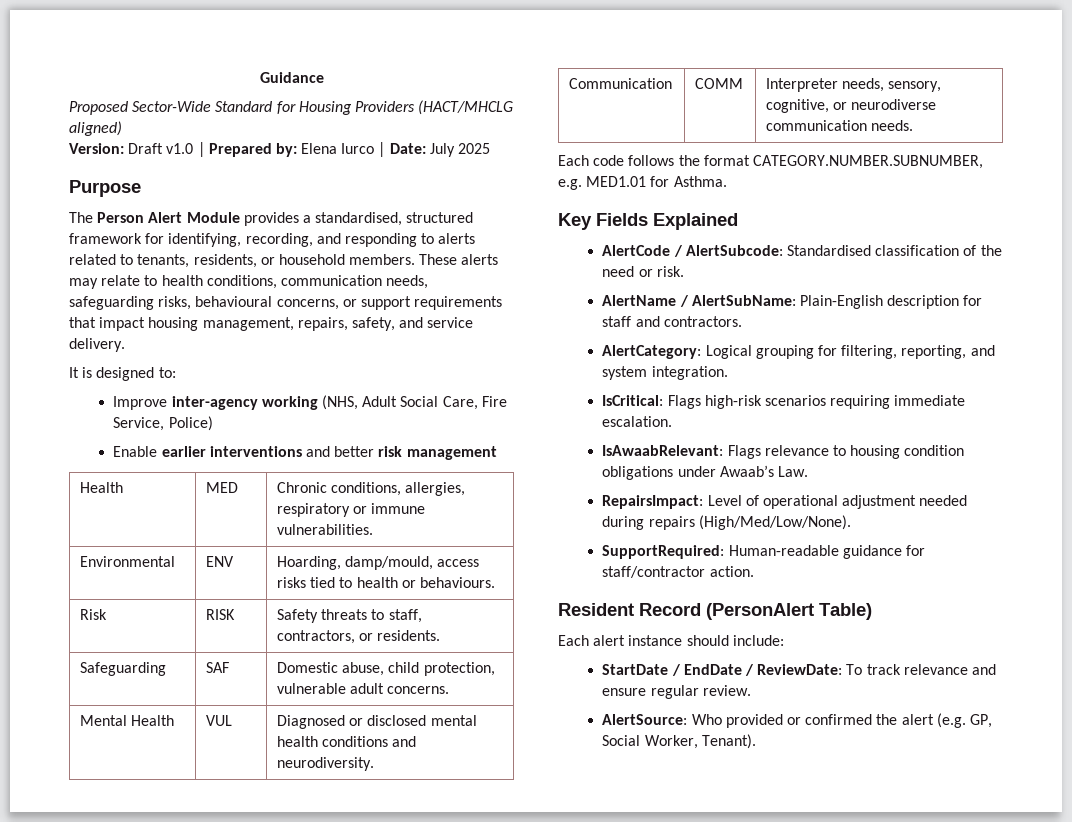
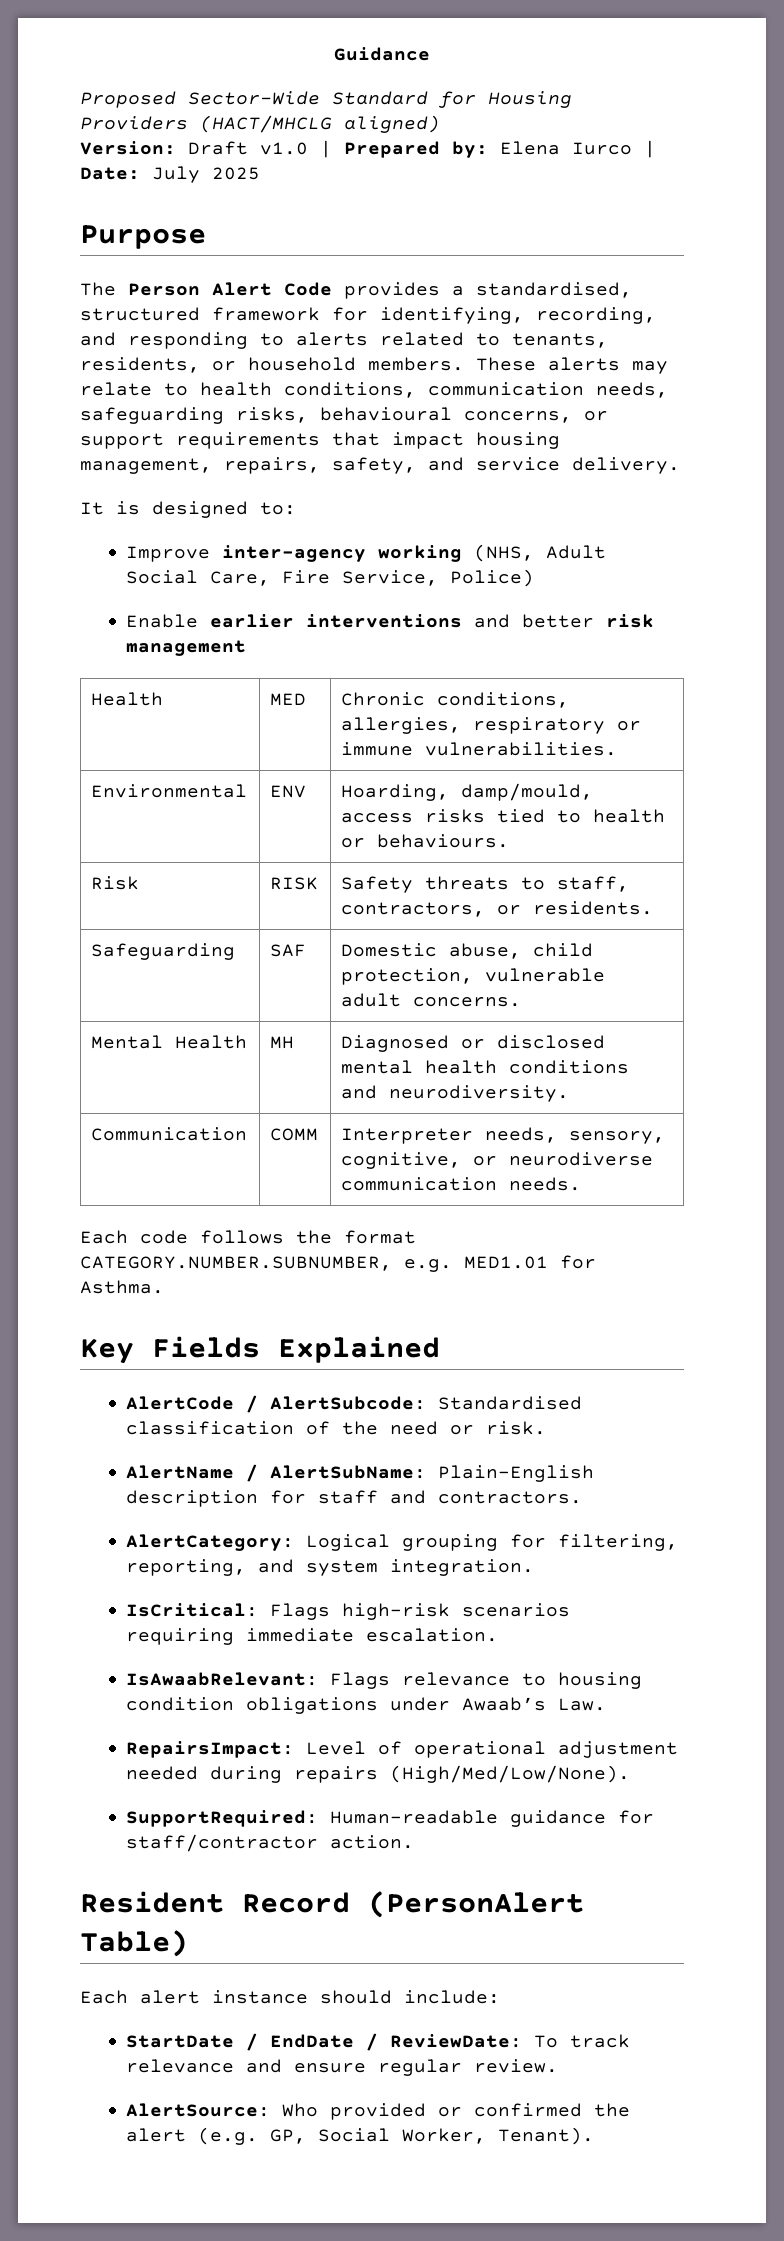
[186,212,240,223] Module -> [284,282,332,296] Code
[206,715,233,726] VUL -> [270,1036,295,1049] MH

